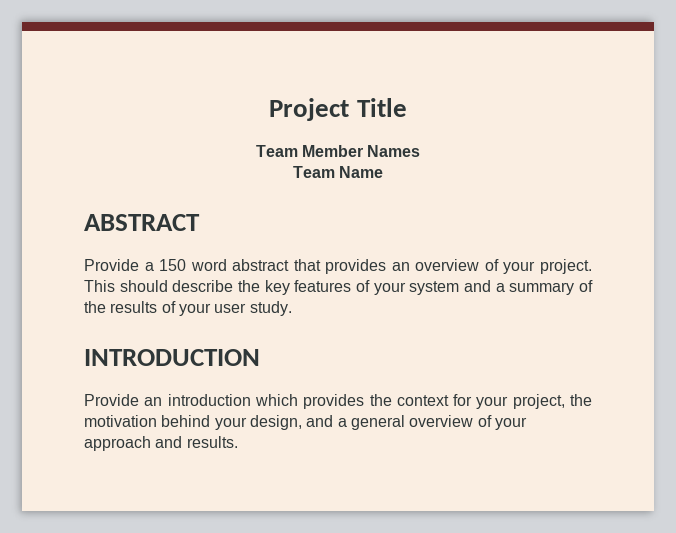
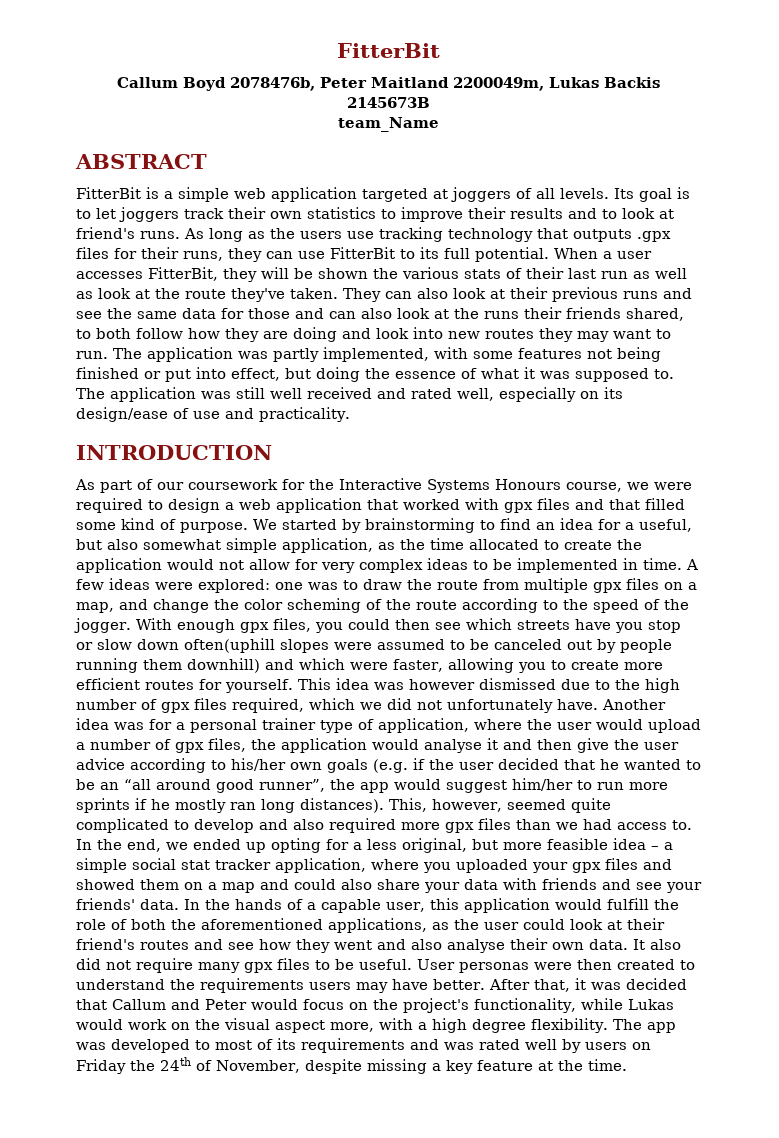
[269,98,407,121] [255,145,421,157] [292,166,384,178] [84,214,200,231] [84,259,593,274] [84,280,594,295] [84,301,292,316] [84,349,260,366] [84,394,593,409] [84,415,527,430] [84,436,238,451] Project Title // Team Member Names // Team Name // ABSTRACT // Provide a 150 word abstract that provides an overview of your project. This should describe the key features of your system and a summary of the results of your user study. // INTRODUCTION // Provide an introduction which provides the context for your project, the motivation behind your design, and a general overview of your approach and results. -> [337,43,440,58] [117,77,660,91] [347,97,430,108] [338,117,439,132] [75,154,207,169] [76,187,690,202] [76,207,674,222] [76,227,671,242] [76,247,652,262] [76,267,687,282] [76,287,692,302] [76,307,684,321] [76,327,671,342] [76,347,661,362] [76,367,674,382] [76,387,623,402] [76,407,350,422] [76,445,272,460] [75,478,692,493] [76,498,685,513] [76,518,692,533] [76,538,642,553] [76,558,698,573] [76,578,697,593] [76,598,689,613] [74,618,681,633] [76,638,672,653] [76,658,663,673] [76,678,680,693] [76,698,666,713] [76,718,701,733] [76,738,679,753] [76,758,701,773] [76,778,668,793] [76,798,611,813] [76,818,692,833] [76,838,673,853] [76,858,672,873] [76,878,702,893] [76,898,679,913] [76,918,665,933] [76,938,681,953] [76,958,695,973] [76,978,687,993] [76,998,674,1013] [76,1018,676,1033] [76,1038,651,1053] [76,1057,627,1074] FitterBit // Callum Boyd 2078476b, Peter Maitland 2200049m, Lukas Backis 2145673B // team_Name // ABSTRACT // FitterBit is a simple web application targeted at joggers of all levels. Its goal is to let joggers track their own statistics to improve their results and to look at friend's runs. As long as the users use tracking technology that outputs .gpx files for their runs, they can use FitterBit to its full potential. When a user accesses FitterBit, they will be shown the various stats of their last run as well as look at the route they've taken. They can also look at their previous runs and see the same data for those and can also look at the runs their friends shared, to both follow how they are doing and look into new routes they may want to run. The application was partly implemented, with some features not being finished or put into effect, but doing the essence of what it was supposed to. The application was still well received and rated well, especially on its design/ease of use and practicality. // INTRODUCTION // As part of our coursework for the Interactive Systems Honours course, we were required to design a web application that worked with gpx files and that filled some kind of purpose. We started by brainstorming to find an idea for a useful, but also somewhat simple application, as the time allocated to create the application would not allow for very complex ideas to be implemented in time. A few ideas were explored: one was to draw the route from multiple gpx files on a map, and change the color scheming of the route according to the speed of the jogger. With enough gpx files, you could then see which streets have you stop or slow down often(uphill slopes were assumed to be canceled out by people running them downhill) and which were faster, allowing you to create more efficient routes for yourself. This idea was however dismissed due to the high number of gpx files required, which we did not unfortunately have. Another idea was for a personal trainer type of application, where the user would upload a number of gpx files, the application would analyse it and then give the user advice according to his/her own goals (e.g. if the user decided that he wanted to be an “all around good runner”, the app would suggest him/her to run more sprints if he mostly ran long distances). This, however, seemed quite complicated to develop and also required more gpx files than we had access to. In the end, we ended up opting for a less original, but more feasible idea – a simple social stat tracker application, where you uploaded your gpx files and showed them on a map and could also share your data with friends and see your friends' data. In the hands of a capable user, this application would fulfill the role of both the aforementioned applications, as the user could look at their friend's routes and see how they went and also analyse their own data. It also did not require many gpx files to be useful. User personas were then created to understand the requirements users may have better. After that, it was decided that Callum and Peter would focus on the project's functionality, while Lukas would work on the visual aspect more, with a high degree flexibility. The app was developed to most of its requirements and was rated well by users on Friday the 24th of November, despite missing a key feature at the time.

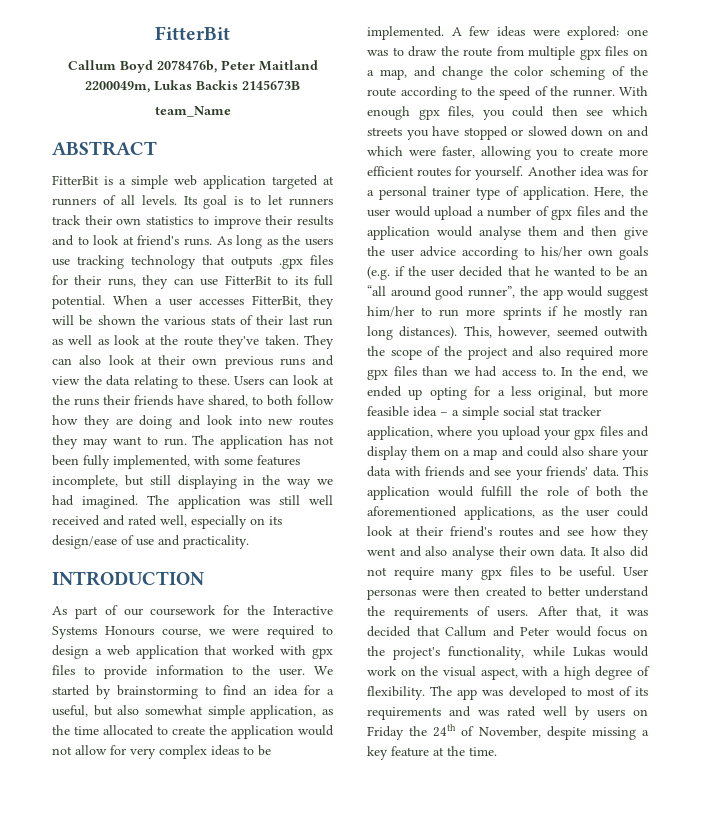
[451,187,511,202] joggers -> [52,198,96,206] runners
[119,207,179,222] joggers -> [289,198,333,206] runners
(548, 293) none -> [192,358,218,365] own
[76,308,392,319] see the same data for those and can also -> [52,375,289,389] view the data relating to these. Users can
(621, 313) none -> [177,395,204,405] have
[238,347,661,362] [76,367,674,382] was partly implemented, with some features not being finished or put into effect, but doing the essence of what it was supposed to. -> [289,435,334,445] [52,455,300,469] [52,475,333,489] [52,495,138,509] has not been fully implemented, with some features incomplete, but still displaying in the way we had imagined.
[575,498,685,510] [76,518,248,533] and that filled some kind of purpose. -> [83,665,306,679] to provide information to the user.
[517,558,682,573] implemented in time. -> [367,26,444,40] implemented.
[74,618,131,633] jogger. -> [572,89,615,97] runner.
[574,619,681,633] [76,638,672,653] [76,658,260,673] have you stop or slow down often(uphill slopes were assumed to be canceled out by people running them downhill) -> [406,126,623,140] you have stopped or slowed down on
[298,678,680,693] [76,698,598,713] This idea was however dismissed due to the high number of gpx files required, which we did not unfortunately have. -> (524, 173) none
[378,718,522,733] application, where -> [522,186,625,200] application. Here,
[208,738,246,752] files, -> [576,206,627,217] files and
[487,738,498,750] it -> [527,226,557,236] them
[570,798,611,813] [76,818,254,833] quite complicated to develop -> [604,326,648,337] [367,346,508,360] outwith the scope of the project
[456,859,528,873] uploaded -> [501,426,541,440] upload
[76,879,135,890] showed -> [367,446,408,460] display
[184,898,459,913] In the hands of a capable user, this -> [623,466,648,476] This
(695, 965) none -> [547,586,580,597] better
[309,979,485,993] users may have better. -> [477,606,529,617] of users.
[275,1020,374,1033] aspect more, -> [480,667,518,680] aspect,
(526, 1026) none -> [637,666,650,676] of

